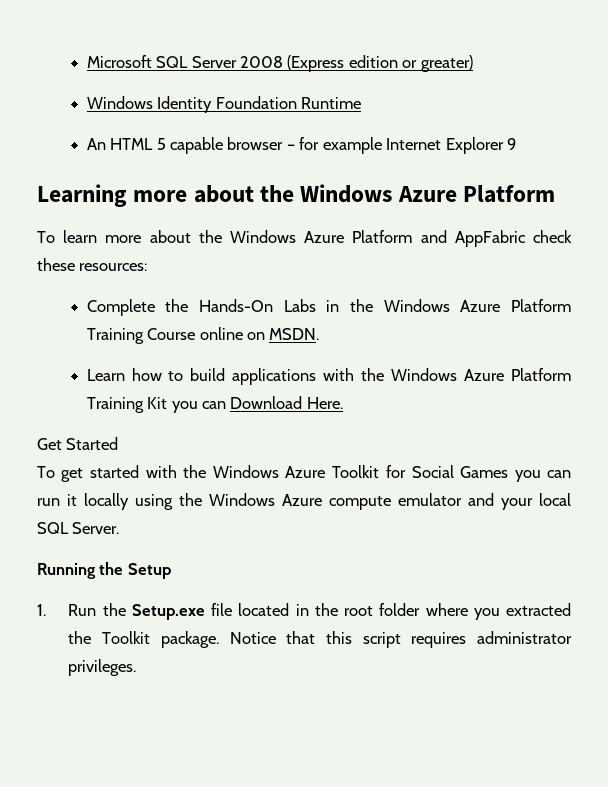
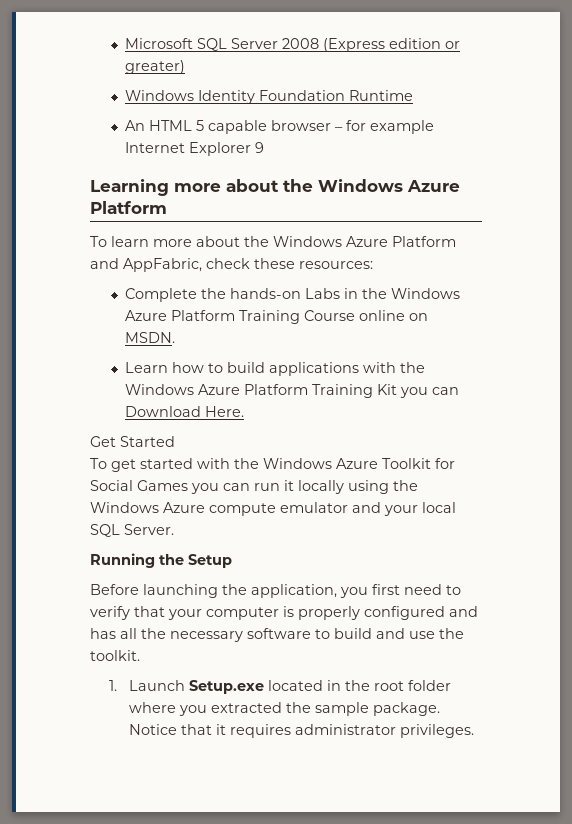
[454,230,526,247] AppFabric -> [123,258,202,272] AppFabric,
[198,299,273,312] Hands-On -> [230,288,302,299] hands-on
[37,603,233,620] 1. Run the Setup.exe file -> [90,584,461,598] [90,606,478,620] [90,628,464,642] [90,650,140,661] [109,680,264,694] Before launching the application, you first need to verify that your computer is properly configured and has all the necessary software to build and use the toolkit. // 1. Launch Setup.exe
[102,631,151,644] Toolkit -> [314,702,369,716] sample
[325,631,401,648] this script -> [215,724,226,735] it

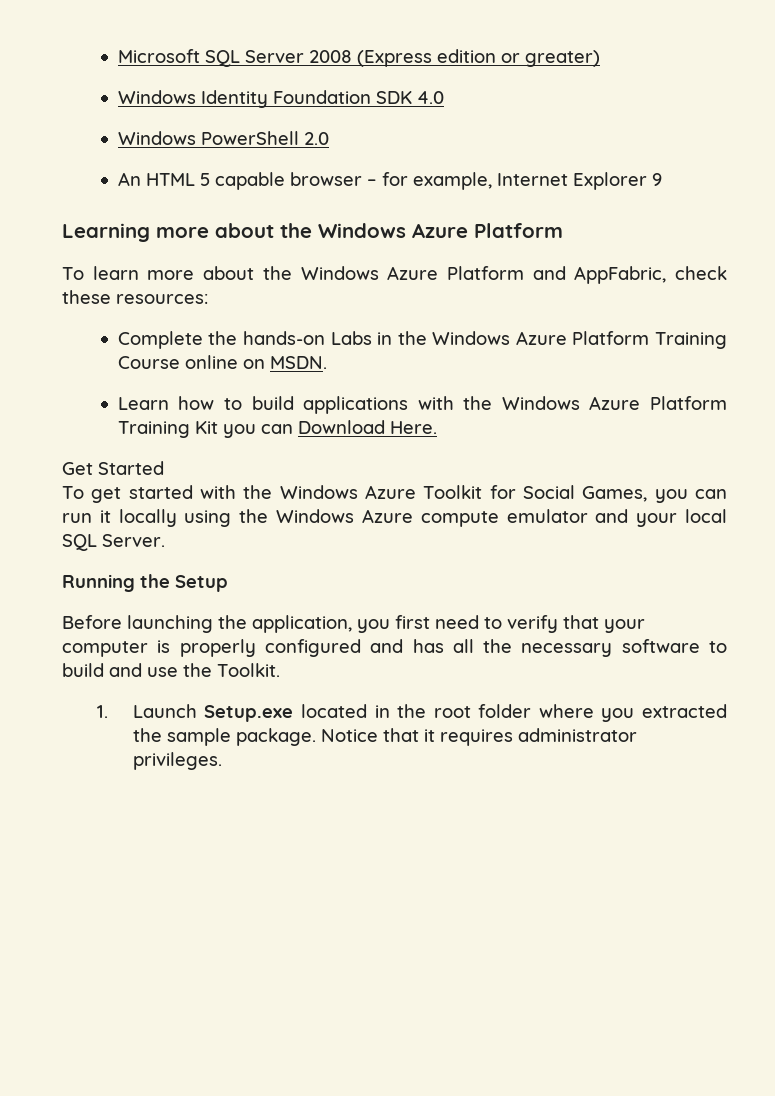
[349,90,414,101] Runtime -> [375,91,444,104] [117,131,329,145] SDK 4.0 // Windows PowerShell 2.0
[370,120,435,134] example -> [412,172,492,190] example,
[137,480,188,491] Games -> [582,486,648,502] Games,
[90,650,140,661] toolkit. -> [217,663,280,677] Toolkit.

